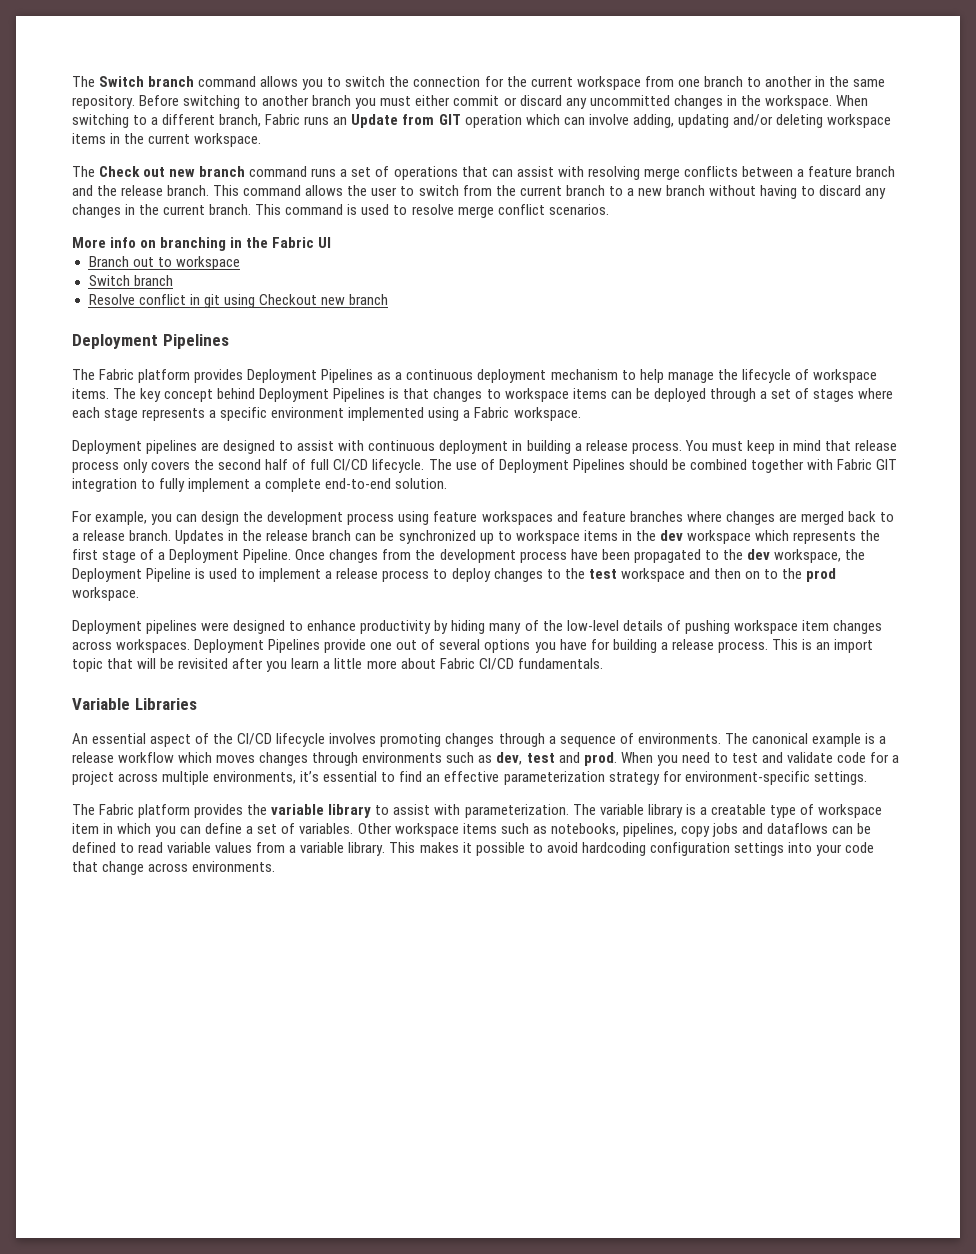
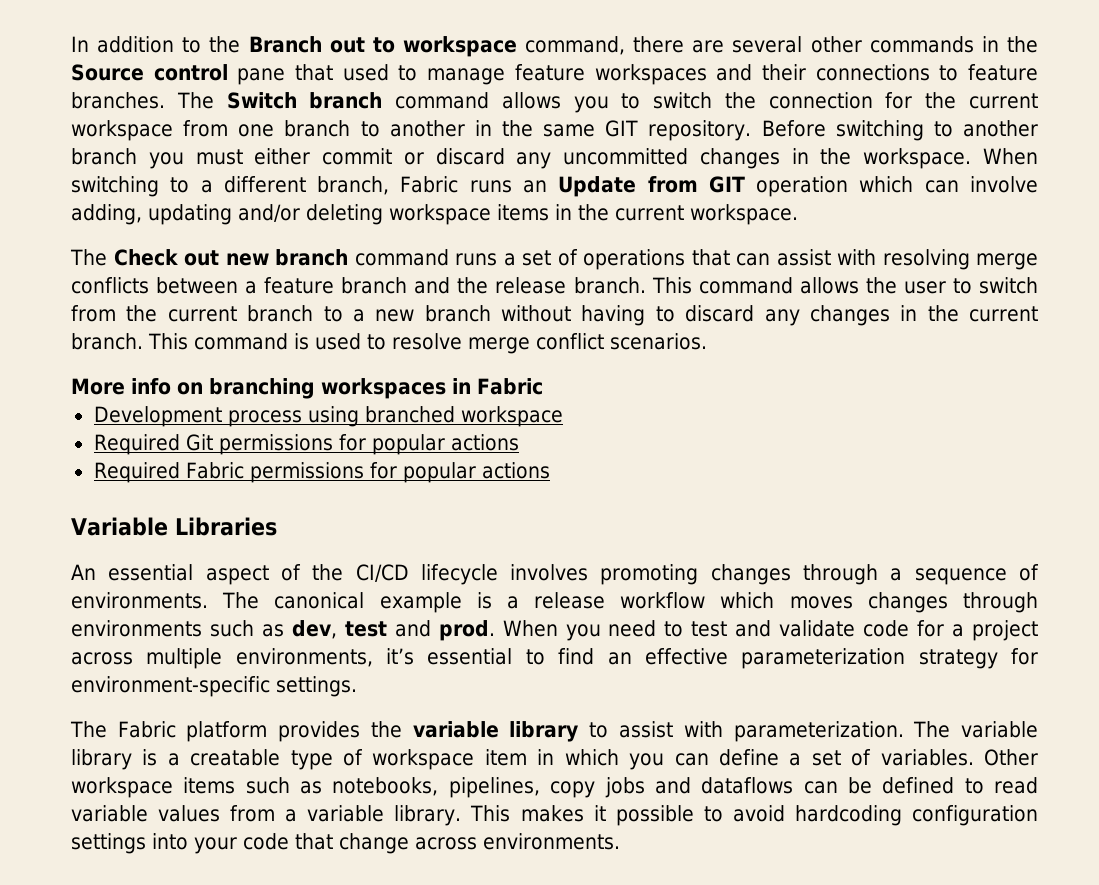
(72, 81) none -> [71,36,1038,57] [71,64,1039,85] [71,92,165,109] In addition to the Branch out to workspace command, there are several other commands in the Source control pane that used to manage feature workspaces and their connections to feature branches.
(886, 83) none -> [605,120,639,137] GIT
[230,237,332,248] [88,256,240,270] [88,275,173,286] [88,294,388,308] [72,334,229,349] [72,369,877,383] [72,388,894,402] [72,407,581,421] [72,440,897,454] [72,459,898,473] [72,478,448,492] [72,511,894,525] [72,530,881,544] [72,549,865,563] [72,568,837,582] [72,587,139,601] [72,620,882,634] [72,639,873,653] [72,658,603,672] in the Fabric UI // Branch out to workspace // Switch branch // Resolve conflict in git using Checkout new branch // Deployment Pipelines // The Fabric platform provides Deployment Pipelines as a continuous deployment mechanism to help manage the lifecycle of workspace items. The key concept behind Deployment Pipelines is that changes to workspace items can be deployed through a set of stages where each stage represents a specific environment implemented using a Fabric workspace. // Deployment pipelines are designed to assist with continuous deployment in building a release process. You must keep in mind that release process only covers the second half of full CI/CD lifecycle. The use of Deployment Pipelines should be combined together with Fabric GIT integration to fully implement a complete end-to-end solution. // For example, you can design the development process using feature workspaces and feature branches where changes are merged back to a release branch. Updates in the release branch can be synchronized up to workspace items in the dev workspace which represents the first stage of a Deployment Pipeline. Once changes from the development process have been propagated to the dev workspace, the Deployment Pipeline is used to implement a release process to deploy changes to the test workspace and then on to the prod workspace. // Deployment pipelines were designed to enhance productivity by hiding many of the low-level details of pushing workspace item changes across workspaces. Deployment Pipelines provide one out of several options you have for building a release process. This is an import topic that will be revisited after you learn a little more about Fabric CI/CD fundamentals. -> [321,378,543,399] [93,406,563,427] [93,434,519,455] [93,462,550,483] workspaces in Fabric // Development process using branched workspace // Required Git permissions for popular actions // Required Fabric permissions for popular actions

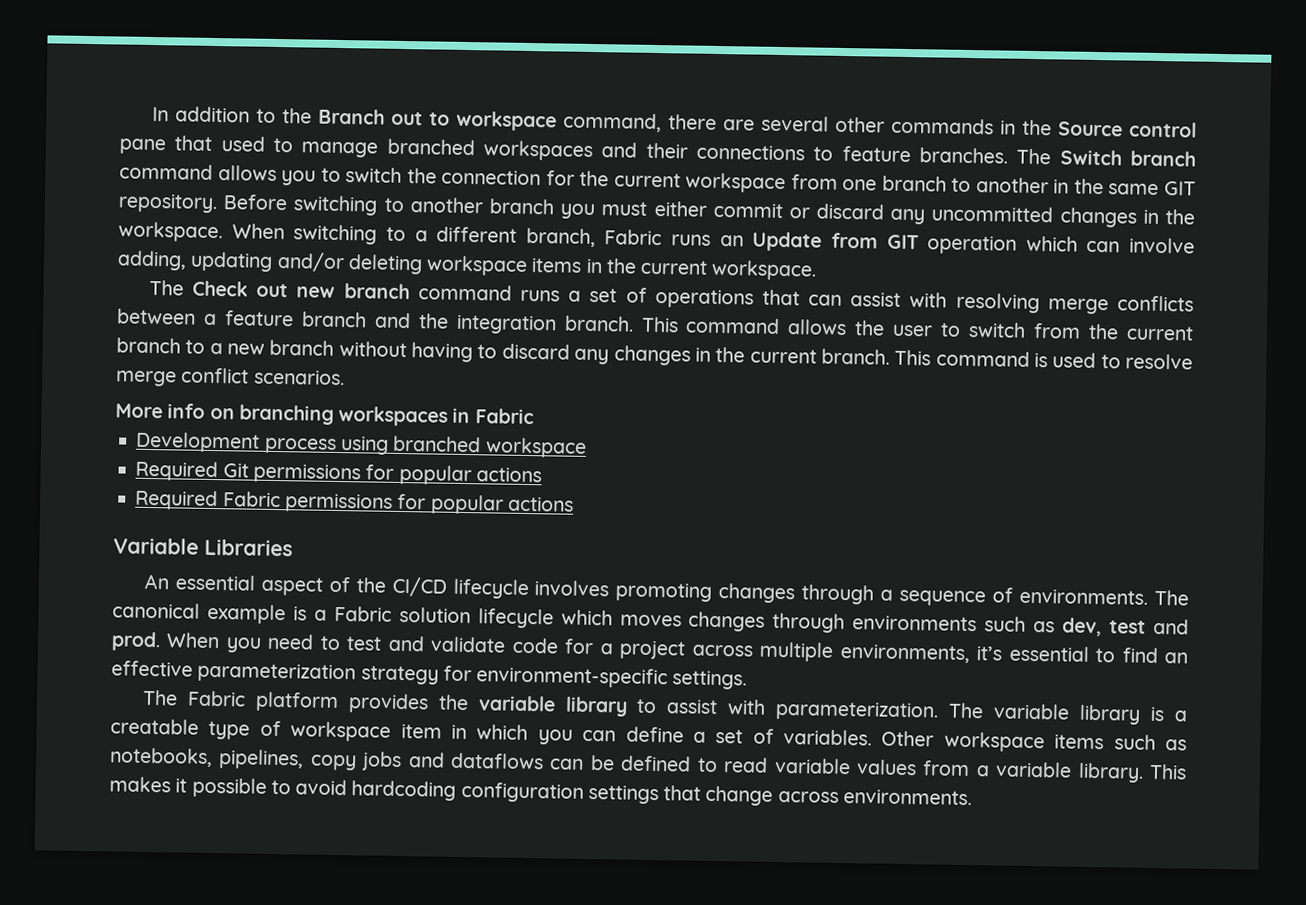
[514,64,585,81] feature -> [386,138,475,156] branched
[495,277,567,294] release -> [455,314,557,335] integration
[534,592,706,609] release workflow -> [333,605,554,629] Fabric solution lifecycle
[152,833,289,854] into your code -> (659, 795) none

